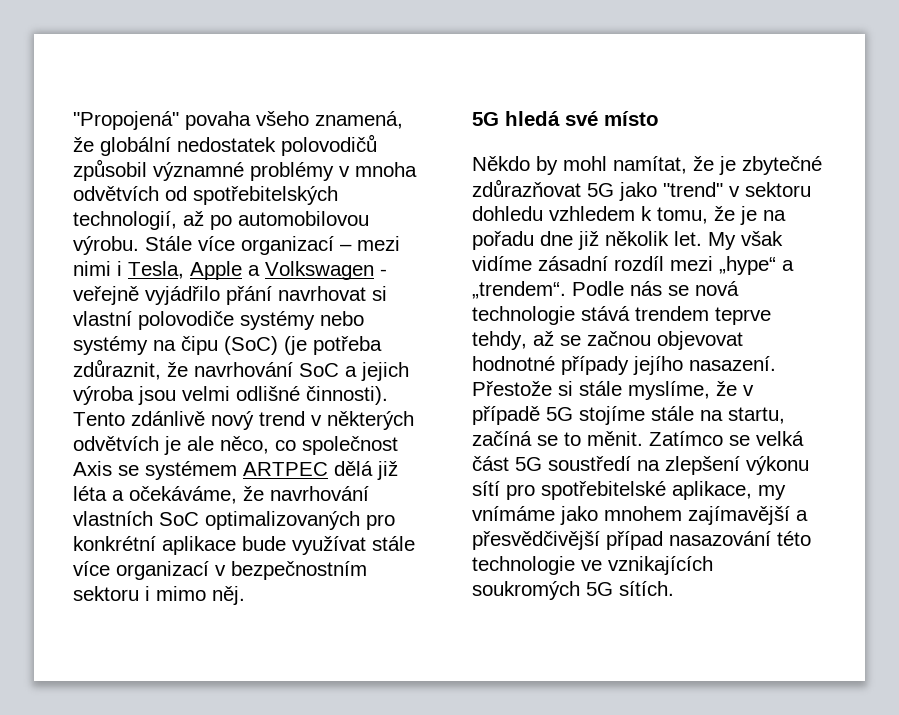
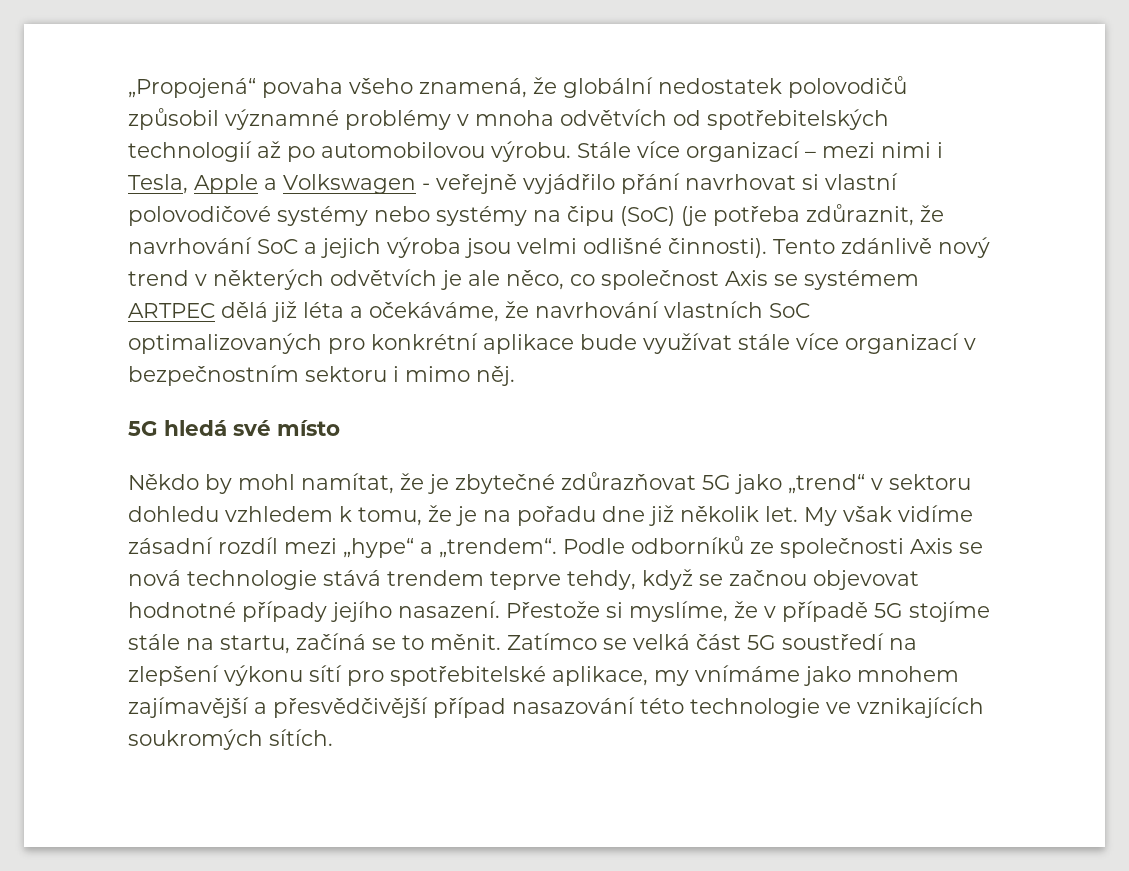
[73,111,179,130] "Propojená" -> [128,78,256,98] „Propojená“
[73,211,177,230] technologií, -> [128,141,252,162] technologií
[138,311,234,330] polovodiče -> [128,206,271,226] polovodičové
[663,182,723,197] "trend" -> [788,474,865,494] „trend“
[630,281,662,296] nás -> [631,536,953,558] odborníků ze společnosti Axis
[533,331,554,346] až -> [642,569,693,590] když
[579,381,622,396] stále -> (623, 610) none
[586,582,613,596] 5G -> (263, 739) none

